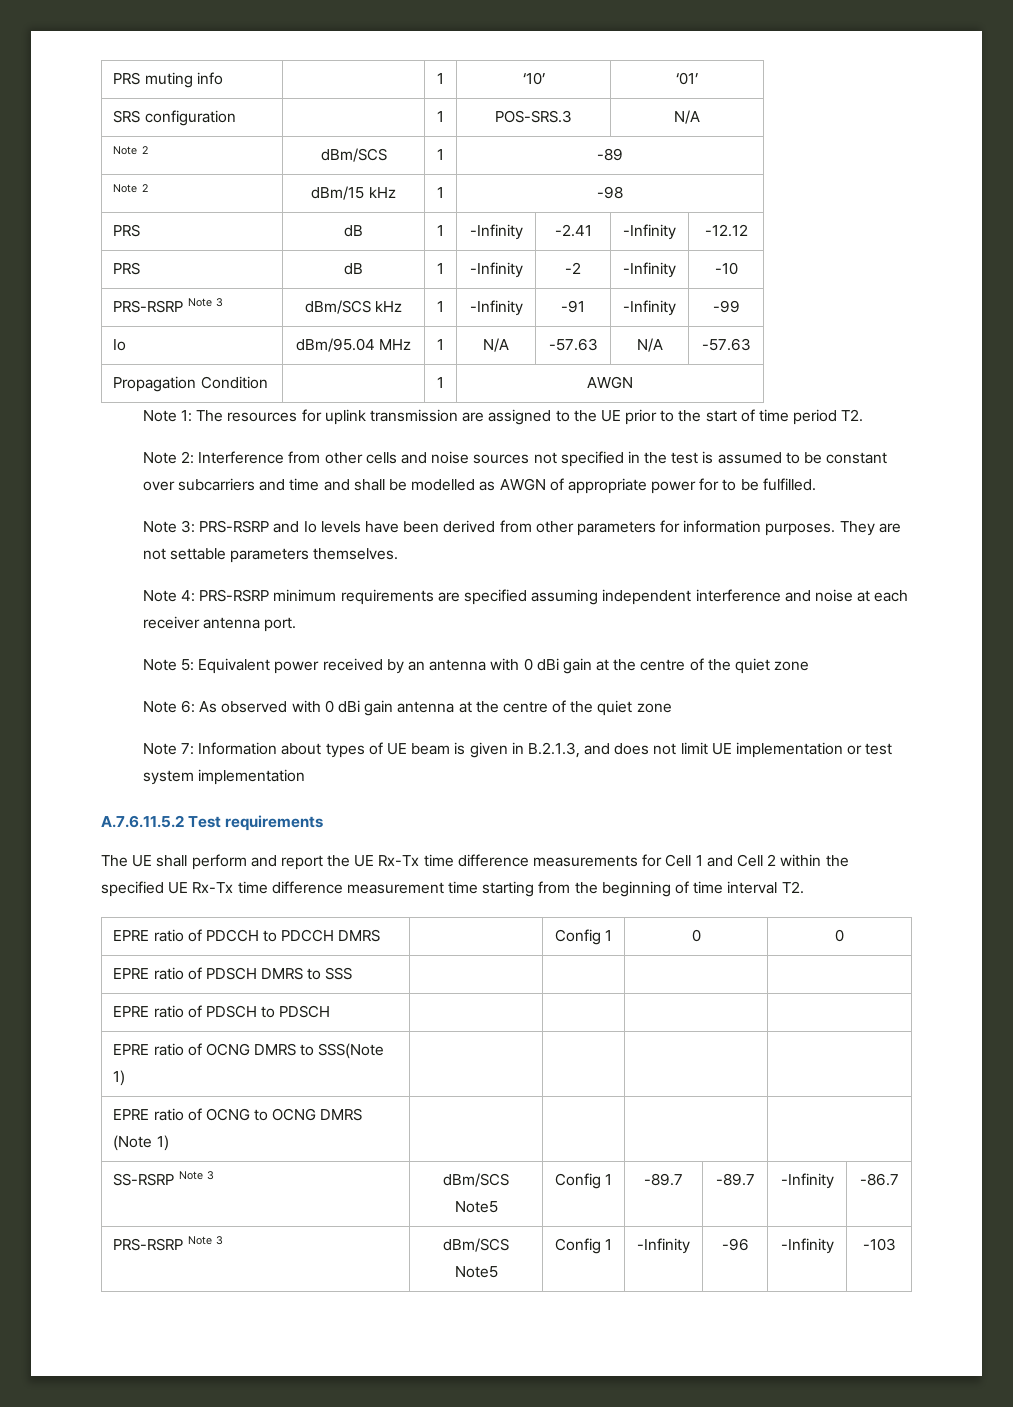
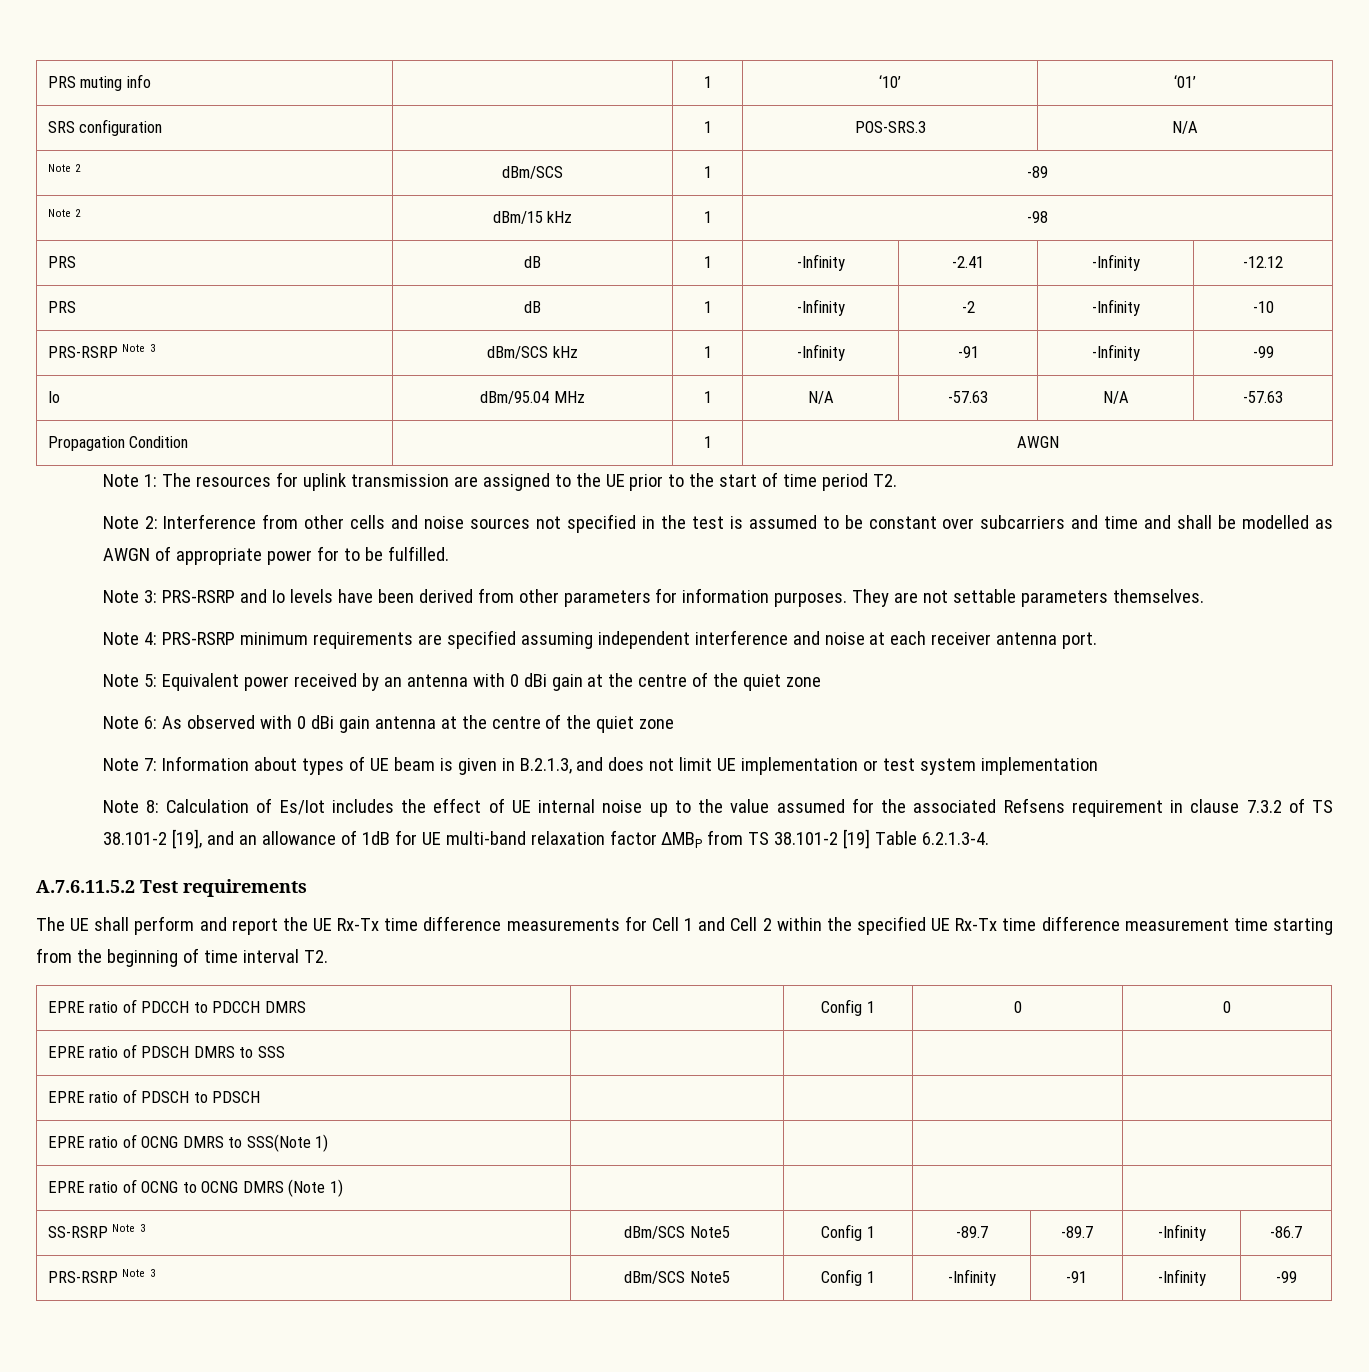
(306, 777) none -> [102,798,1333,817] [102,829,990,849] // Note 8: Calculation of Es/Iot includes the effect of UE internal noise up to the value assumed for the associated Refsens requirement in clause 7.3.2 of TS 38.101-2 [19], and an allowance of 1dB for UE multi-band relaxation factor ΔMBP from TS 38.101-2 [19] Table 6.2.1.3-4.
[721,1238,749,1251] [780,1238,834,1254] [862,1238,896,1251] -96 | -Infinity | -103 -> [1066,1271,1087,1283] [1157,1269,1206,1286] [1275,1271,1297,1283] -91 | -Infinity | -99

